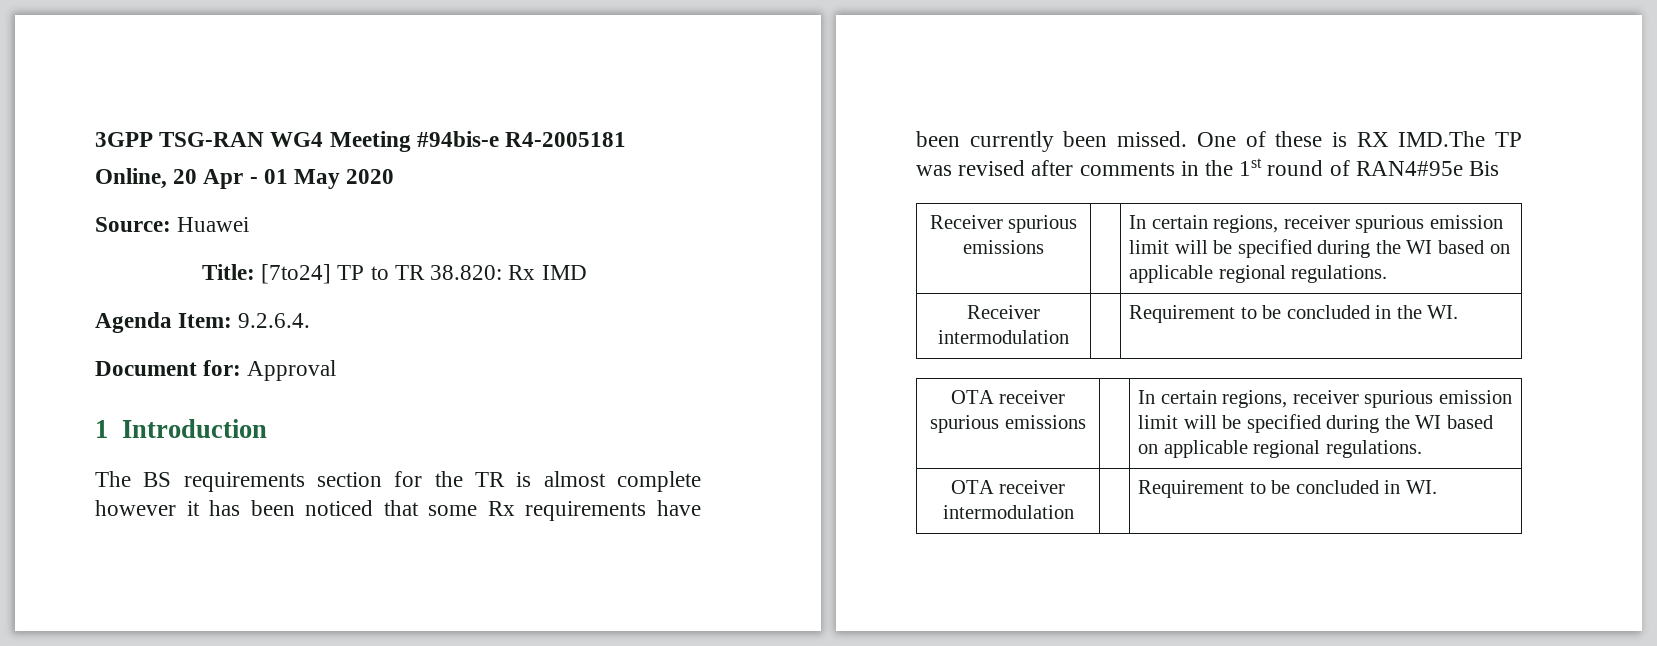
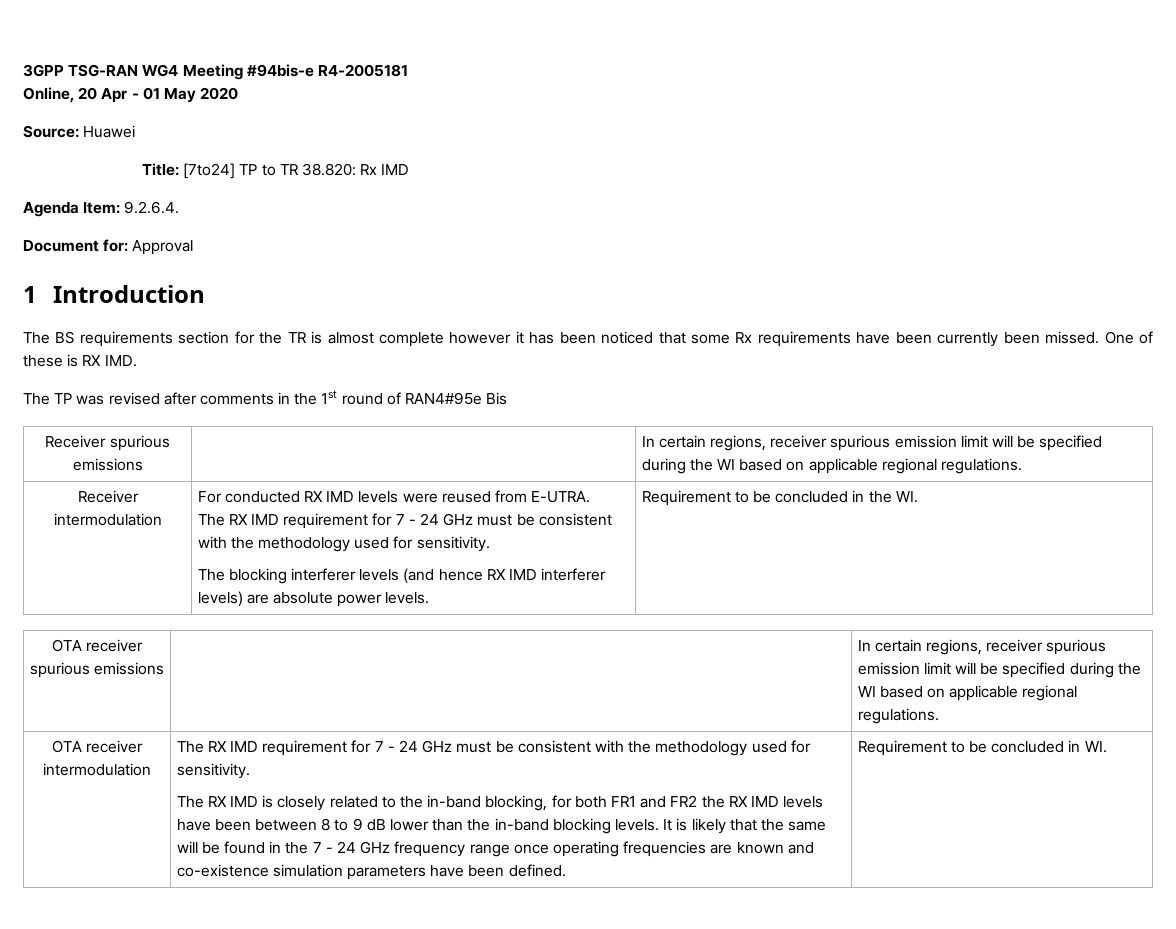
[1398,131,1486,147] IMD.The -> [104,355,137,367] [23,393,50,405] IMD. // The
(1069, 337) none -> [197,490,591,503] [197,513,612,529] [197,536,490,552] [197,568,607,584] [197,591,430,607] For conducted RX IMD levels were reused from E-UTRA. // The RX IMD requirement for 7 - 24 GHz must be consistent with the methodology used for sensitivity. // The blocking interferer levels (and hence RX IMD interferer levels) are absolute power levels.
(1074, 512) none -> [176,740,811,756] [176,763,250,779] [176,795,824,811] [176,818,827,834] [176,841,814,857] [176,864,566,880] The RX IMD requirement for 7 - 24 GHz must be consistent with the methodology used for sensitivity. // The RX IMD is closely related to the in-band blocking, for both FR1 and FR2 the RX IMD levels have been between 8 to 9 dB lower than the in-band blocking levels. It is likely that the same will be found in the 7 - 24 GHz frequency range once operating frequencies are known and co-existence simulation parameters have been defined.

